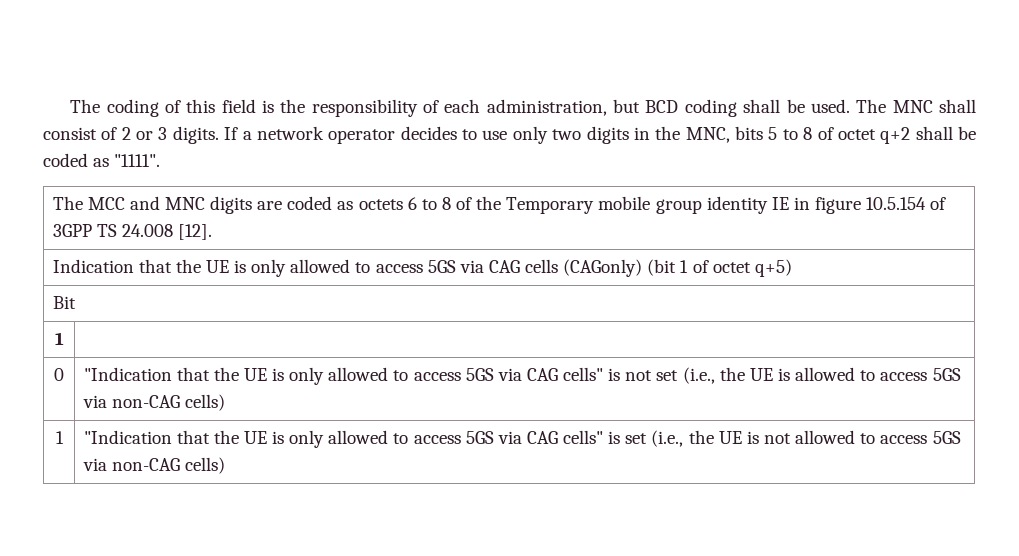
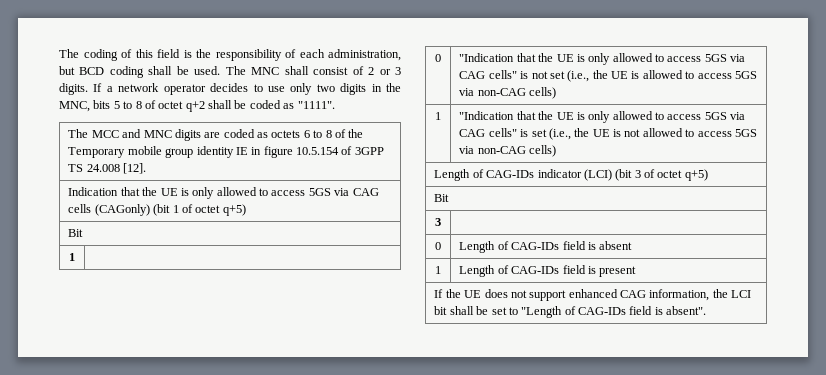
(225, 465) none -> [434,169,708,181] [434,194,450,202] [435,218,441,226] [435,242,441,250] [459,241,633,253] [435,266,441,274] [459,265,637,277] [434,289,752,301] [434,306,707,318] // Length of CAG-IDs indicator (LCI) (bit 3 of octet q+5) // Bit // 3 | // 0 | Length of CAG-IDs field is absent // 1 | Length of CAG-IDs field is present // If the UE does not support enhanced CAG information, the LCI bit shall be set to "Length of CAG-IDs field is absent".

